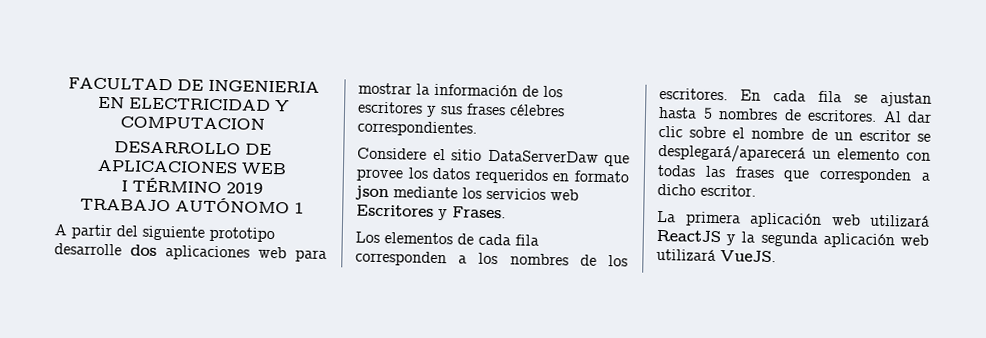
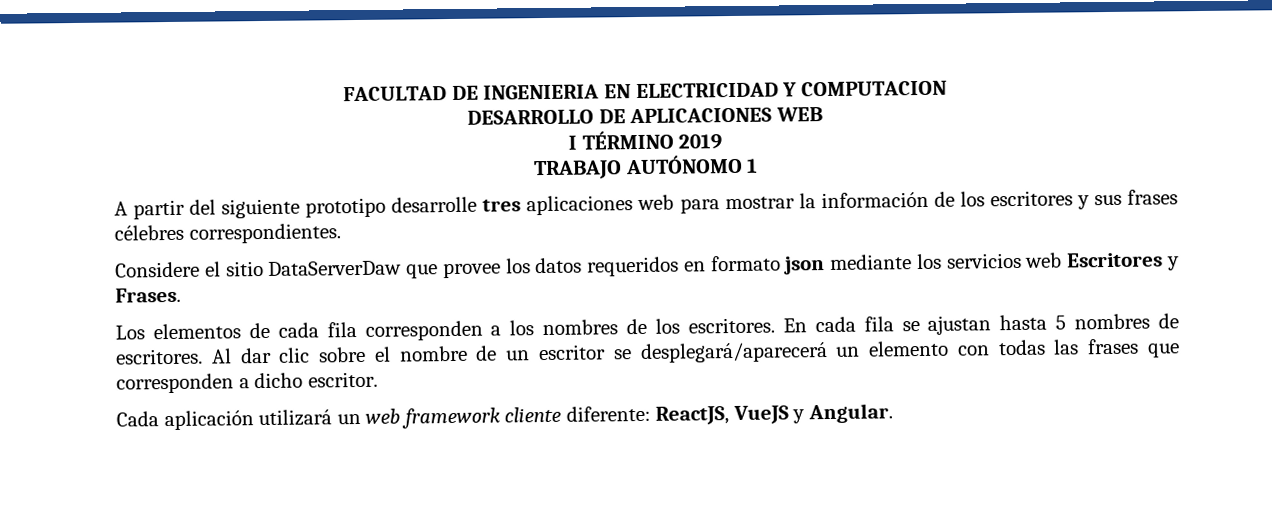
[130,244,157,256] dos -> [482,199,522,212] tres
[657,210,930,228] [656,229,929,249] [656,248,776,263] La primera aplicación web utilizará ReactJS y la segunda aplicación web utilizará VueJS. -> [116,403,893,431] Cada aplicación utilizará un web framework cliente diferente: ReactJS, VueJS y Angular.

